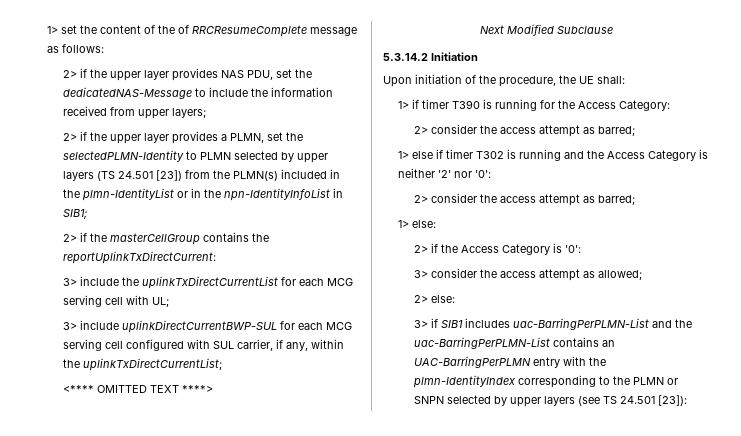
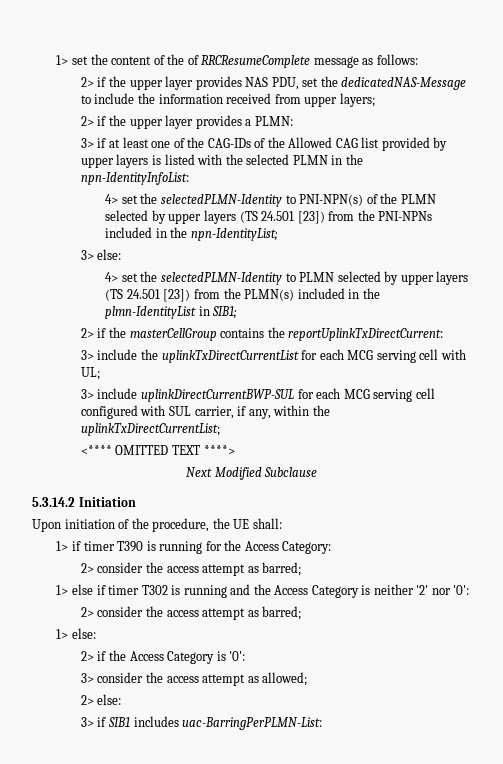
[229,133,264,143] PLMN, -> [254,116,293,126] [80,137,448,151] [80,154,363,168] [80,172,189,185] [105,193,436,207] [105,210,433,224] [105,227,278,241] [80,249,122,260] [105,272,119,282] PLMN: // 3> if at least one of the CAG-IDs of the Allowed CAG list provided by upper layers is listed with the selected PLMN in the npn-IdentityInfoList: // 4> set the selectedPLMN-Identity to PNI-NPN(s) of the PLMN selected by upper layers (TS 24.501 [23]) from the PNI-NPNs included in the npn-IdentityList; // 3> else: // 4>
[176,188,330,201] or in the npn-IdentityInfoList -> (197, 312) none
[512,318,692,330] [413,337,615,349] [413,356,606,368] [412,375,678,388] [413,395,687,407] uac-BarringPerPLMN-List and the uac-BarringPerPLMN-List contains an UAC-BarringPerPLMN entry with the plmn-IdentityIndex corresponding to the PLMN or SNPN selected by upper layers (see TS 24.501 [23]): -> [182,717,323,730] uac-BarringPerPLMN-List:

